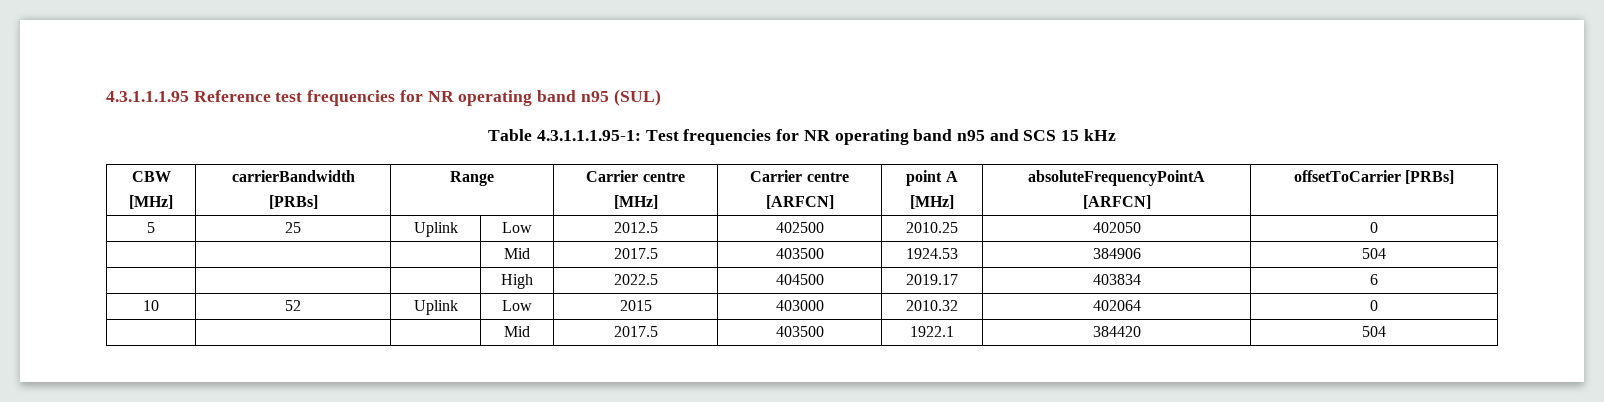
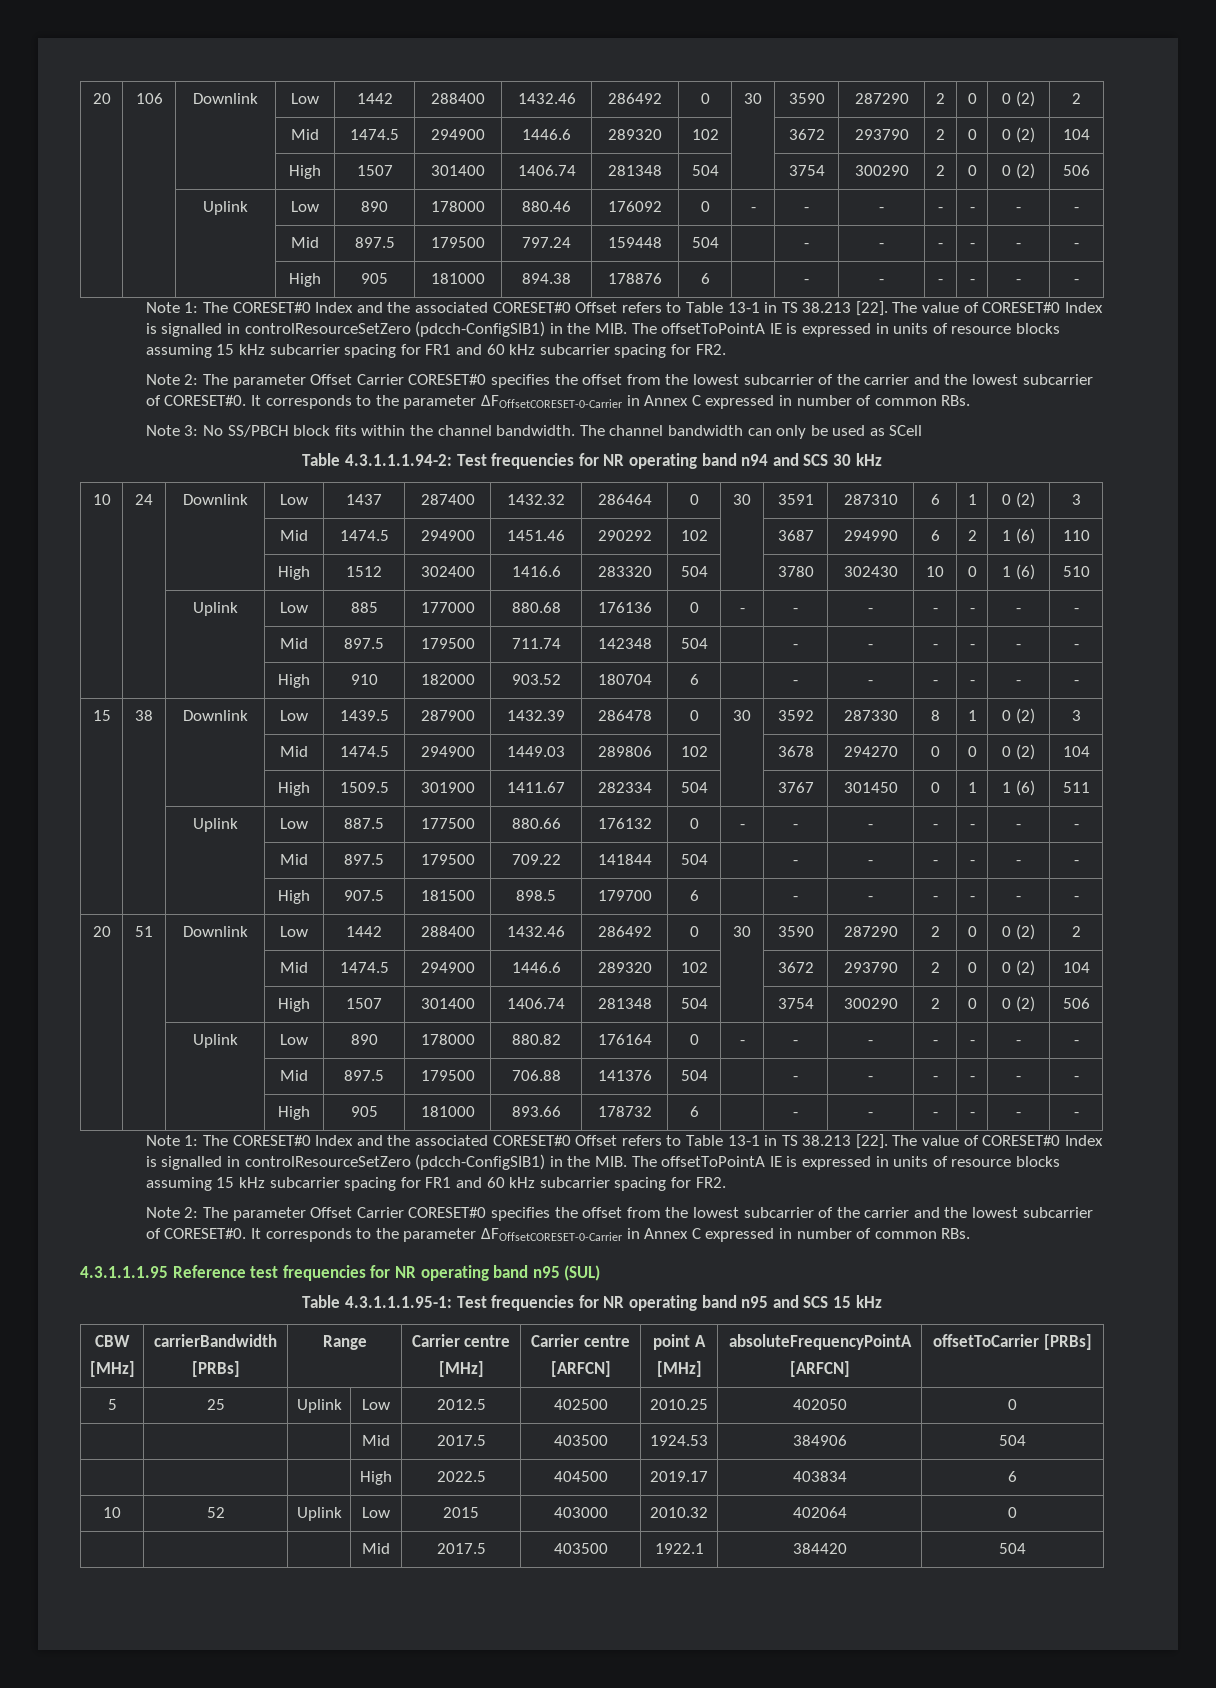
(106, 96) none -> [92,93,111,104] [135,93,163,104] [193,93,258,104] [291,93,319,104] [356,93,393,104] [431,93,485,104] [517,93,576,104] [608,93,662,104] [700,93,710,104] [744,93,762,104] [788,93,825,104] [854,93,909,104] [936,93,945,104] [967,93,977,104] [1002,91,1035,107] [1072,93,1081,104] [291,129,319,140] [350,129,399,140] [431,129,485,140] [522,129,571,140] [608,129,662,140] [691,129,719,140] [788,129,825,140] [854,129,909,140] [936,129,945,140] [967,129,977,140] [1002,127,1035,143] [1063,129,1090,140] [289,165,321,179] [356,165,393,176] [431,165,485,176] [517,165,576,176] [608,165,662,176] [691,165,719,176] [788,165,825,176] [854,165,909,176] [936,165,945,176] [967,165,977,176] [1002,163,1035,179] [1063,165,1090,176] [203,201,248,215] [291,201,319,212] [361,201,388,212] [431,201,485,212] [522,201,571,212] [608,201,662,212] [700,201,710,212] [750,207,756,212] [804,207,809,212] [879,207,884,212] [938,207,943,212] [969,207,975,212] [1016,207,1021,212] [1074,207,1079,212] [291,237,319,248] [354,237,395,248] [431,237,485,248] [522,237,571,248] [608,237,662,248] [691,237,719,248] [804,243,809,248] [879,243,884,248] [938,243,943,248] [969,243,975,248] [1016,243,1021,248] [1074,243,1079,248] [289,273,321,287] [361,273,388,284] [431,273,485,284] [522,273,571,284] [608,273,662,284] [700,273,710,284] [804,279,809,284] [879,279,884,284] [938,279,943,284] [969,279,975,284] [1016,279,1021,284] [1074,279,1079,284] [145,301,1103,316] [145,321,1060,337] [145,344,726,358] [145,374,1093,388] [145,395,971,409] [145,425,923,439] [302,453,882,469] [92,494,111,505] [135,494,153,505] [182,494,248,505] [280,494,308,505] [346,494,382,505] [420,494,475,505] [507,494,565,505] [597,494,652,505] [689,494,699,505] [733,494,751,505] [777,494,814,505] [843,494,898,505] [930,494,940,505] [967,494,977,505] [1002,492,1035,508] [1071,494,1081,505] [280,530,308,541] [339,530,389,541] [420,530,475,541] [507,530,565,541] [597,530,652,541] [680,530,708,541] [777,530,814,541] [843,530,898,541] [930,530,940,541] [967,530,977,541] [1002,528,1035,544] [1062,530,1090,541] [278,566,310,580] [346,566,382,577] [420,566,475,577] [511,566,561,577] [597,566,652,577] [680,566,708,577] [777,566,814,577] [843,566,898,577] [926,566,944,577] [967,566,977,577] [1002,564,1035,580] [1062,566,1090,577] [192,602,238,616] [280,602,308,613] [350,602,378,613] [420,602,475,613] [511,602,561,613] [597,602,652,613] [689,602,699,613] [739,608,745,613] [793,608,798,613] [868,608,873,613] [932,608,938,613] [969,608,975,613] [1016,608,1021,613] [1073,608,1079,613] [280,638,308,649] [344,638,384,649] [420,638,475,649] [511,638,561,649] [597,638,652,649] [680,638,708,649] [793,644,798,649] [868,644,873,649] [932,644,938,649] [969,644,975,649] [1016,644,1021,649] [1073,644,1079,649] [278,674,310,688] [350,674,378,685] [420,674,475,685] [511,674,561,685] [597,674,652,685] [689,674,699,685] [793,680,798,685] [868,680,873,685] [932,680,938,685] [969,680,975,685] [1016,680,1021,685] [1073,680,1079,685] [92,710,111,721] [135,710,153,721] [182,710,248,721] [280,710,308,721] [339,710,389,721] [420,710,475,721] [507,710,565,721] [597,710,652,721] [689,710,699,721] [733,710,751,721] [777,710,814,721] [843,710,898,721] [930,710,940,721] [967,710,977,721] [1002,708,1035,724] [1071,710,1081,721] [280,746,308,757] [339,746,389,757] [420,746,475,757] [507,746,565,757] [597,746,652,757] [680,746,708,757] [777,746,814,757] [843,746,898,757] [930,746,940,757] [967,746,977,757] [1002,744,1035,760] [1062,746,1090,757] [278,782,310,796] [339,782,389,793] [420,782,475,793] [507,782,565,793] [597,782,652,793] [680,782,708,793] [777,782,814,793] [843,782,898,793] [930,782,940,793] [967,782,977,793] [1002,780,1035,796] [1062,782,1090,793] [192,818,238,832] [280,818,308,829] [344,818,384,829] [420,818,475,829] [511,818,561,829] [597,818,652,829] [689,818,699,829] [739,824,745,829] [793,824,798,829] [868,824,873,829] [932,824,938,829] [969,824,975,829] [1016,824,1021,829] [1073,824,1079,829] [280,854,308,865] [344,854,384,865] [420,854,475,865] [511,854,561,865] [597,854,652,865] [680,854,708,865] [793,860,798,865] [868,860,873,865] [932,860,938,865] [969,860,975,865] [1016,860,1021,865] [1073,860,1079,865] [278,890,310,904] [344,890,384,901] [420,890,475,901] [516,890,556,901] [597,890,652,901] [689,890,699,901] [793,896,798,901] [868,896,873,901] [932,896,938,901] [969,896,975,901] [1016,896,1021,901] [1073,896,1079,901] [92,926,111,937] [135,926,153,937] [182,926,248,937] [280,926,308,937] [346,926,382,937] [420,926,475,937] [507,926,565,937] [597,926,652,937] [689,926,699,937] [733,926,751,937] [777,926,814,937] [843,926,898,937] [930,926,940,937] [967,926,977,937] [1002,924,1035,940] [1071,926,1081,937] [280,962,308,973] [339,962,389,973] [420,962,475,973] [511,962,561,973] [597,962,652,973] [680,962,708,973] [777,962,814,973] [843,962,898,973] [930,962,940,973] [967,962,977,973] [1002,960,1035,976] [1062,962,1090,973] [278,998,310,1012] [346,998,382,1009] [420,998,475,1009] [507,998,565,1009] [597,998,652,1009] [680,998,708,1009] [777,998,814,1009] [843,998,898,1009] [930,998,940,1009] [967,998,977,1009] [1002,996,1035,1012] [1062,998,1090,1009] [192,1034,238,1048] [280,1034,308,1045] [350,1034,378,1045] [420,1034,475,1045] [511,1034,561,1045] [597,1034,652,1045] [689,1034,699,1045] [739,1040,745,1045] [793,1040,798,1045] [868,1040,873,1045] [932,1040,938,1045] [969,1040,975,1045] [1016,1040,1021,1045] [1073,1040,1079,1045] [280,1070,308,1081] [344,1070,384,1081] [420,1070,475,1081] [511,1070,561,1081] [597,1070,652,1081] [680,1070,708,1081] [793,1076,798,1081] [868,1076,873,1081] [932,1076,938,1081] [969,1076,975,1081] [1016,1076,1021,1081] [1073,1076,1079,1081] [278,1106,310,1120] [350,1106,378,1117] [420,1106,475,1117] [511,1106,561,1117] [597,1106,652,1117] [689,1106,699,1117] [793,1112,798,1117] [868,1112,873,1117] [932,1112,938,1117] [969,1112,975,1117] [1016,1112,1021,1117] [1073,1112,1079,1117] [145,1134,1103,1149] [145,1154,1060,1170] [145,1177,726,1191] [145,1207,1093,1221] [145,1228,971,1242] 20 | 106 | Downlink | Low | 1442 | 288400 | 1432.46 | 286492 | 0 | 30 | 3590 | 287290 | 2 | 0 | 0 (2) | 2 // | | | Mid | 1474.5 | 294900 | 1446.6 | 289320 | 102 | | 3672 | 293790 | 2 | 0 | 0 (2) | 104 // | | | High | 1507 | 301400 | 1406.74 | 281348 | 504 | | 3754 | 300290 | 2 | 0 | 0 (2) | 506 // | | Uplink | Low | 890 | 178000 | 880.46 | 176092 | 0 | - | - | - | - | - | - | - // | | | Mid | 897.5 | 179500 | 797.24 | 159448 | 504 | | - | - | - | - | - | - // | | | High | 905 | 181000 | 894.38 | 178876 | 6 | | - | - | - | - | - | - // Note 1: The CORESET#0 Index and the associated CORESET#0 Offset refers to Table 13-1 in TS 38.213 [22]. The value of CORESET#0 Index is signalled in controlResourceSetZero (pdcch-ConfigSIB1) in the MIB. The offsetToPointA IE is expressed in units of resource blocks assuming 15 kHz subcarrier spacing for FR1 and 60 kHz subcarrier spacing for FR2. // Note 2: The parameter Offset Carrier CORESET#0 specifies the offset from the lowest subcarrier of the carrier and the lowest subcarrier of CORESET#0. It corresponds to the parameter ΔFOffsetCORESET-0-Carrier in Annex C expressed in number of common RBs. // Note 3: No SS/PBCH block fits within the channel bandwidth. The channel bandwidth can only be used as SCell // Table 4.3.1.1.1.94-2: Test frequencies for NR operating band n94 and SCS 30 kHz // 10 | 24 | Downlink | Low | 1437 | 287400 | 1432.32 | 286464 | 0 | 30 | 3591 | 287310 | 6 | 1 | 0 (2) | 3 // | | | Mid | 1474.5 | 294900 | 1451.46 | 290292 | 102 | | 3687 | 294990 | 6 | 2 | 1 (6) | 110 // | | | High | 1512 | 302400 | 1416.6 | 283320 | 504 | | 3780 | 302430 | 10 | 0 | 1 (6) | 510 // | | Uplink | Low | 885 | 177000 | 880.68 | 176136 | 0 | - | - | - | - | - | - | - // | | | Mid | 897.5 | 179500 | 711.74 | 142348 | 504 | | - | - | - | - | - | - // | | | High | 910 | 182000 | 903.52 | 180704 | 6 | | - | - | - | - | - | - // 15 | 38 | Downlink | Low | 1439.5 | 287900 | 1432.39 | 286478 | 0 | 30 | 3592 | 287330 | 8 | 1 | 0 (2) | 3 // | | | Mid | 1474.5 | 294900 | 1449.03 | 289806 | 102 | | 3678 | 294270 | 0 | 0 | 0 (2) | 104 // | | | High | 1509.5 | 301900 | 1411.67 | 282334 | 504 | | 3767 | 301450 | 0 | 1 | 1 (6) | 511 // | | Uplink | Low | 887.5 | 177500 | 880.66 | 176132 | 0 | - | - | - | - | - | - | - // | | | Mid | 897.5 | 179500 | 709.22 | 141844 | 504 | | - | - | - | - | - | - // | | | High | 907.5 | 181500 | 898.5 | 179700 | 6 | | - | - | - | - | - | - // 20 | 51 | Downlink | Low | 1442 | 288400 | 1432.46 | 286492 | 0 | 30 | 3590 | 287290 | 2 | 0 | 0 (2) | 2 // | | | Mid | 1474.5 | 294900 | 1446.6 | 289320 | 102 | | 3672 | 293790 | 2 | 0 | 0 (2) | 104 // | | | High | 1507 | 301400 | 1406.74 | 281348 | 504 | | 3754 | 300290 | 2 | 0 | 0 (2) | 506 // | | Uplink | Low | 890 | 178000 | 880.82 | 176164 | 0 | - | - | - | - | - | - | - // | | | Mid | 897.5 | 179500 | 706.88 | 141376 | 504 | | - | - | - | - | - | - // | | | High | 905 | 181000 | 893.66 | 178732 | 6 | | - | - | - | - | - | - // Note 1: The CORESET#0 Index and the associated CORESET#0 Offset refers to Table 13-1 in TS 38.213 [22]. The value of CORESET#0 Index is signalled in controlResourceSetZero (pdcch-ConfigSIB1) in the MIB. The offsetToPointA IE is expressed in units of resource blocks assuming 15 kHz subcarrier spacing for FR1 and 60 kHz subcarrier spacing for FR2. // Note 2: The parameter Offset Carrier CORESET#0 specifies the offset from the lowest subcarrier of the carrier and the lowest subcarrier of CORESET#0. It corresponds to the parameter ΔFOffsetCORESET-0-Carrier in Annex C expressed in number of common RBs. //

